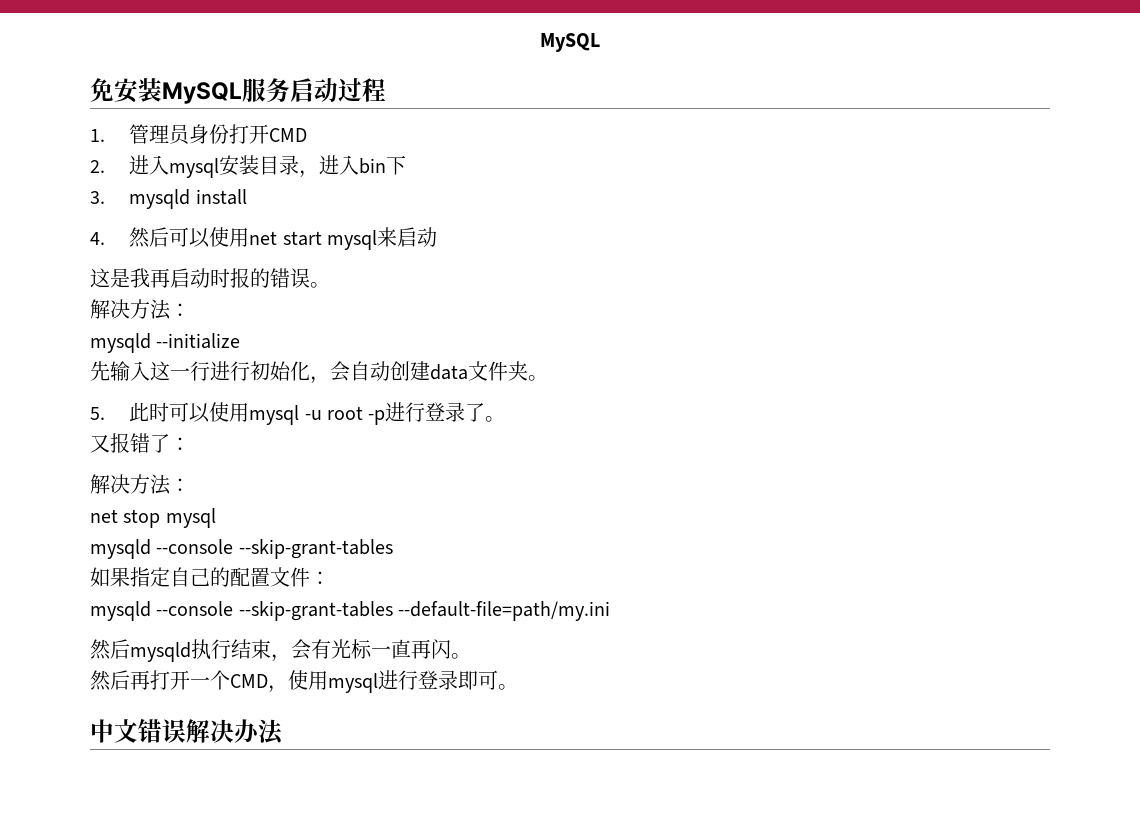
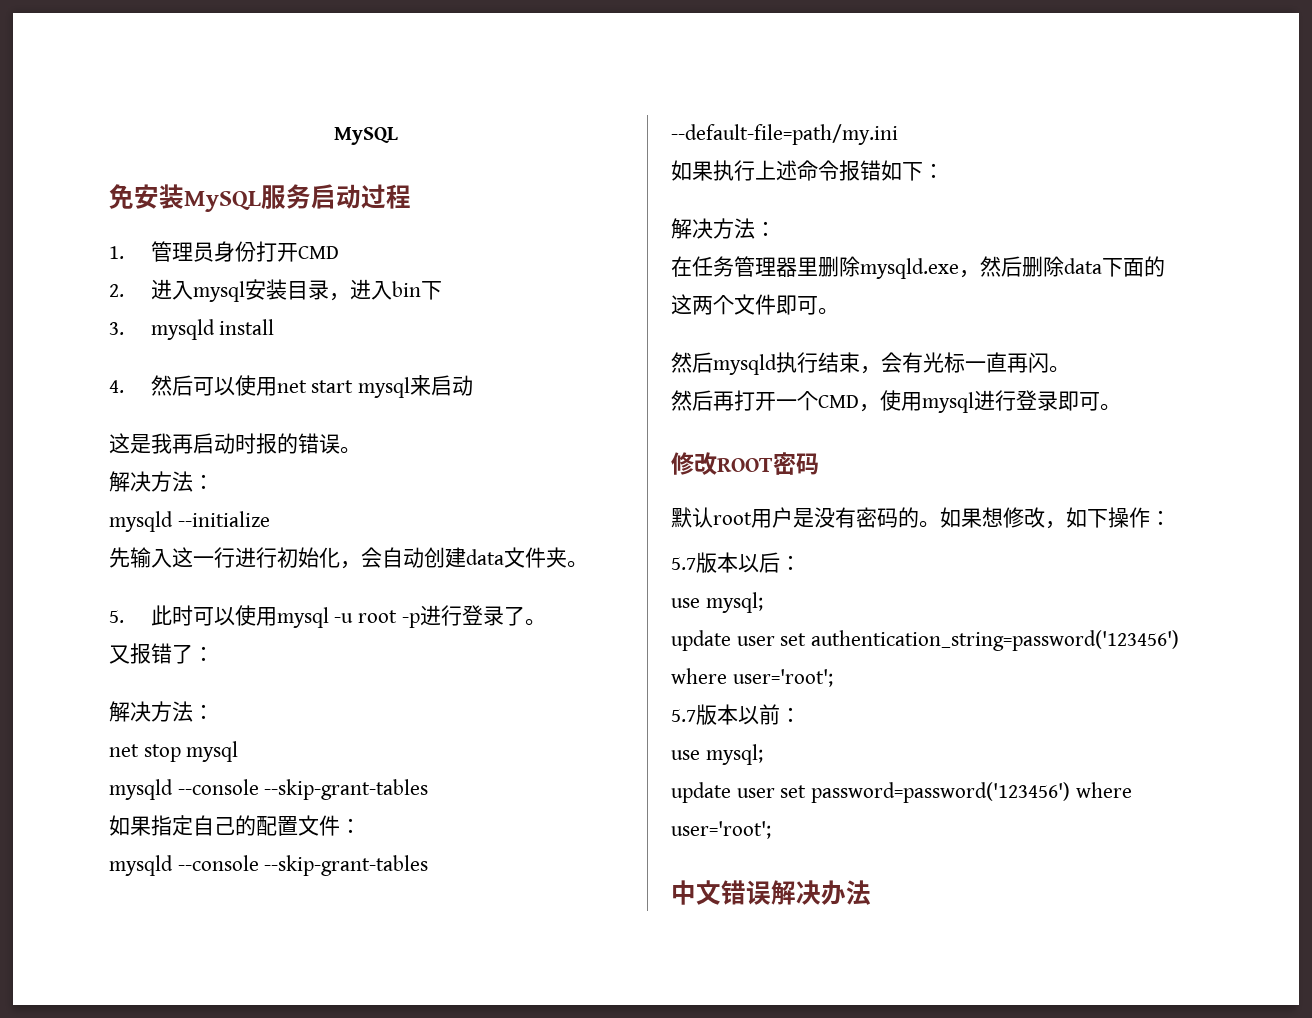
(611, 611) none -> [671,160,944,181] [671,218,776,239] [671,256,1165,279] [671,294,839,315] // 如果执行上述命令报错如下： // 解决方法： // 在任务管理器里删除mysqld.exe，然后删除data下面的这两个文件即可。
(518, 687) none -> [671,452,819,475] [671,507,1171,529] [671,552,801,573] [671,592,763,613] [671,630,1180,651] [671,668,833,687] [671,704,801,725] [671,744,763,765] [671,782,1132,803] [671,821,771,839] // 修改ROOT密码 // 默认root用户是没有密码的。如果想修改，如下操作： // 5.7版本以后： // use mysql; // update user set authentication_string=password('123456') where user='root'; // 5.7版本以前： // use mysql; // update user set password=password('123456') where user='root';

